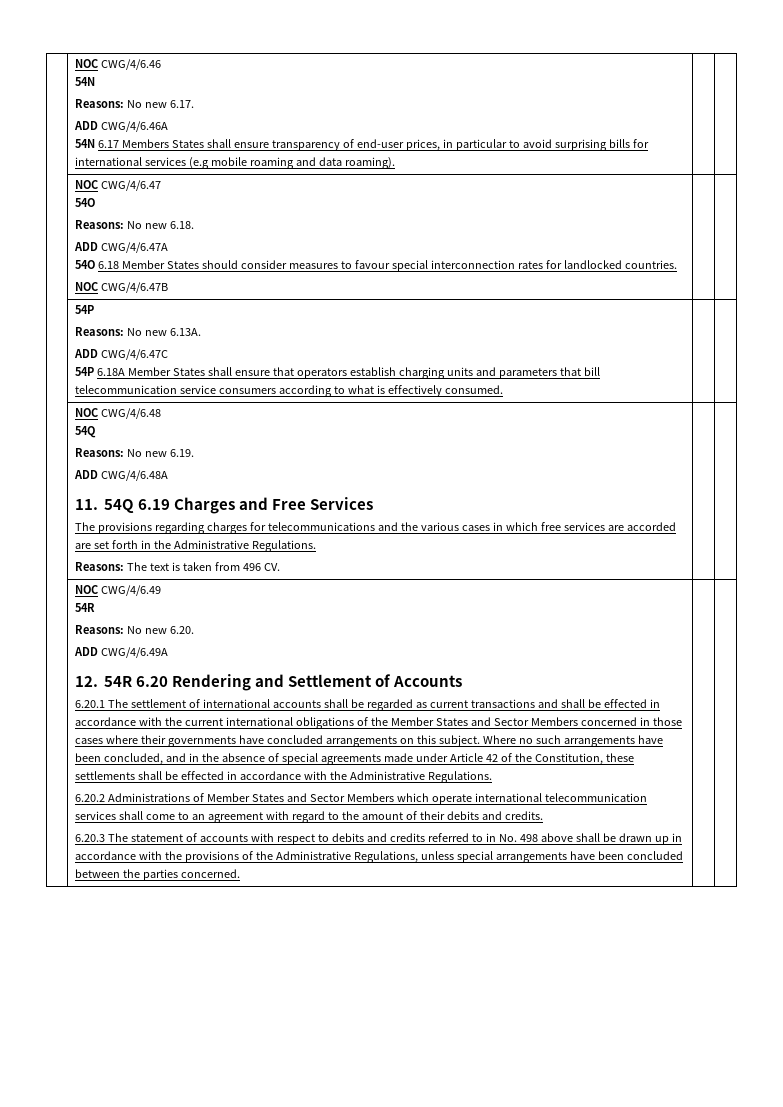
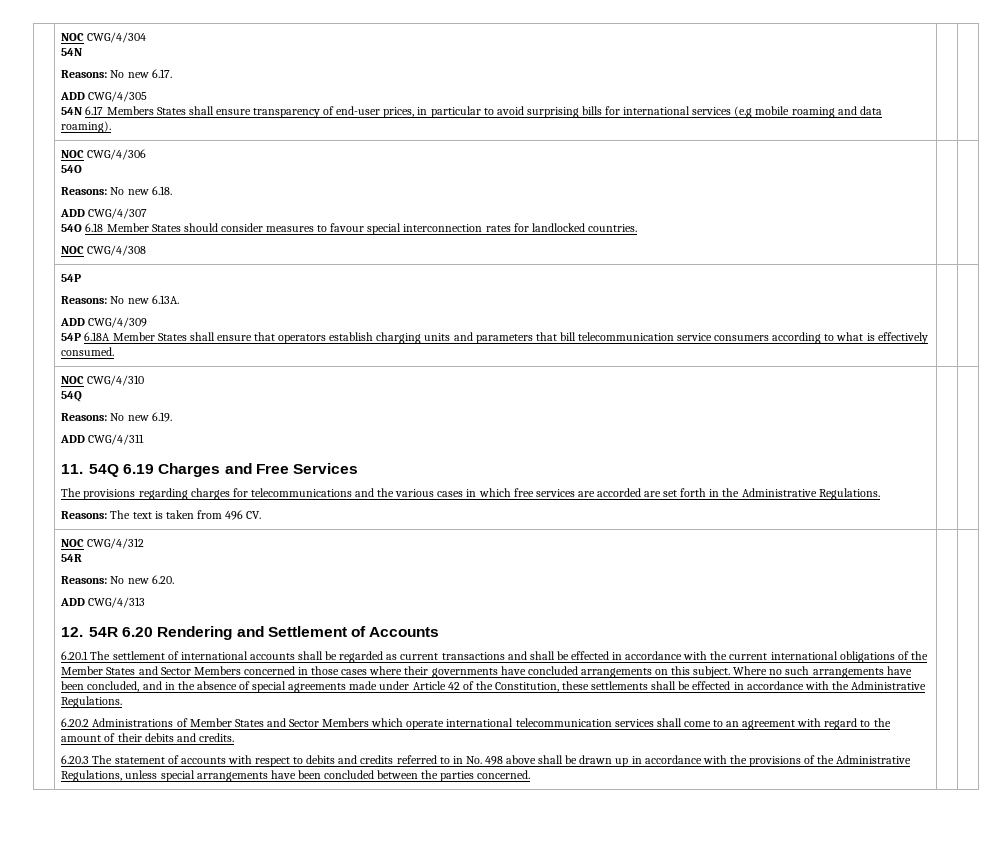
[75,59,162,70] | NOC CWG/4/6.46 -> [61,32,147,43] | NOC CWG/4/304
[101,121,169,132] CWG/4/6.46A -> [88,91,148,102] CWG/4/305
[101,180,162,191] CWG/4/6.47 -> [87,149,147,160] CWG/4/306
[101,242,169,253] CWG/4/6.47A -> [88,208,148,219] CWG/4/307
[101,282,169,293] CWG/4/6.47B -> [87,245,147,256] CWG/4/308
[101,349,169,360] CWG/4/6.47C -> [88,317,148,328] CWG/4/309
[101,408,162,419] CWG/4/6.48 -> [87,375,145,386] CWG/4/310
[101,470,169,481] CWG/4/6.48A -> [88,434,145,445] CWG/4/311
[101,585,162,596] CWG/4/6.49 -> [87,538,145,549] CWG/4/312
[101,647,169,658] CWG/4/6.49A -> [88,597,146,608] CWG/4/313

